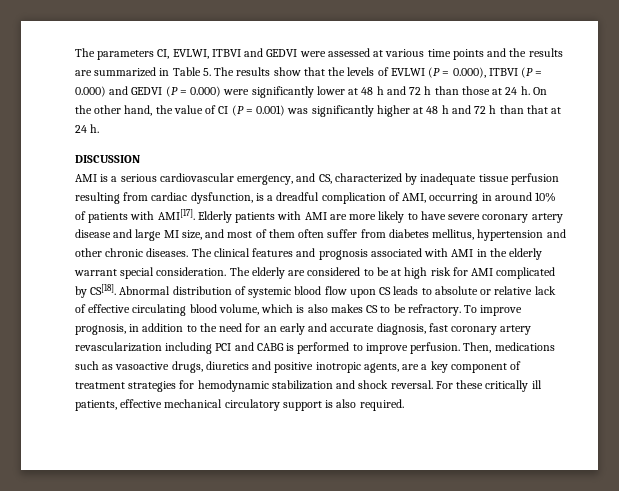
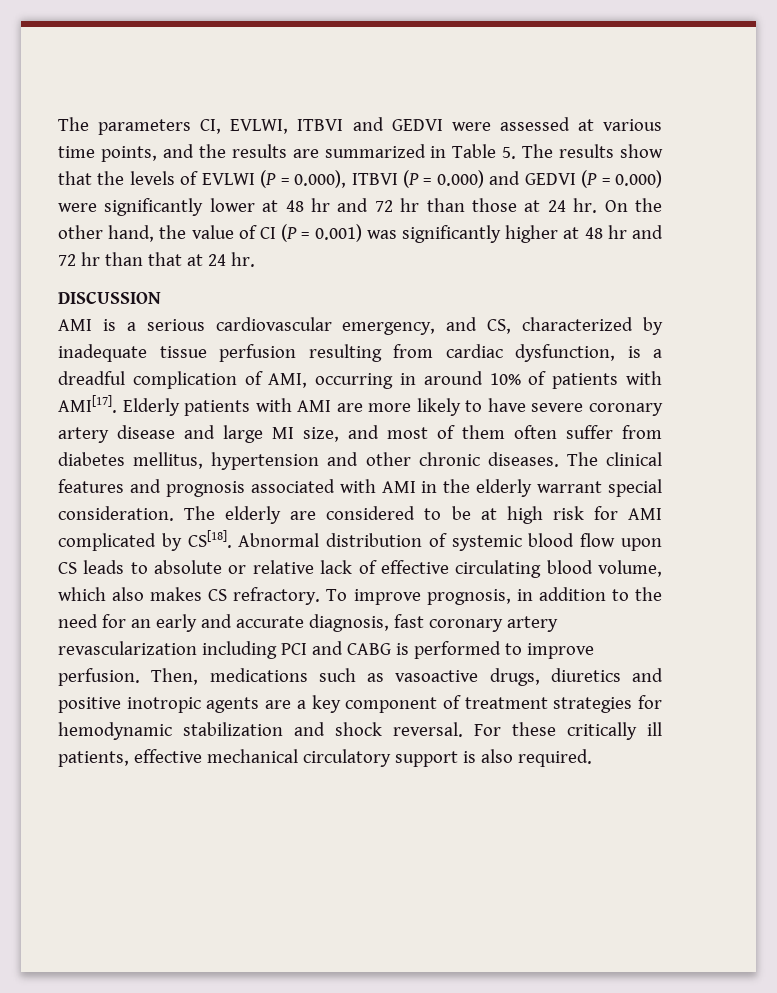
[452,49,484,60] points -> [100,146,157,162] points,
[376,86,432,95] h and 72 h -> [311,198,420,212] hr and 72 hr
[520,86,530,95] h. -> [573,198,598,213] hr.
[441,105,497,114] h and 72 h -> [607,225,663,239] [58,252,100,266] hr and 72 hr
[90,124,100,133] h. -> [230,252,255,267] hr.
[296,305,305,313] is -> (106, 594) none
[380,304,406,313] to be -> (228, 595) none
[363,363,399,373] agents, -> [206,697,260,713] agents

